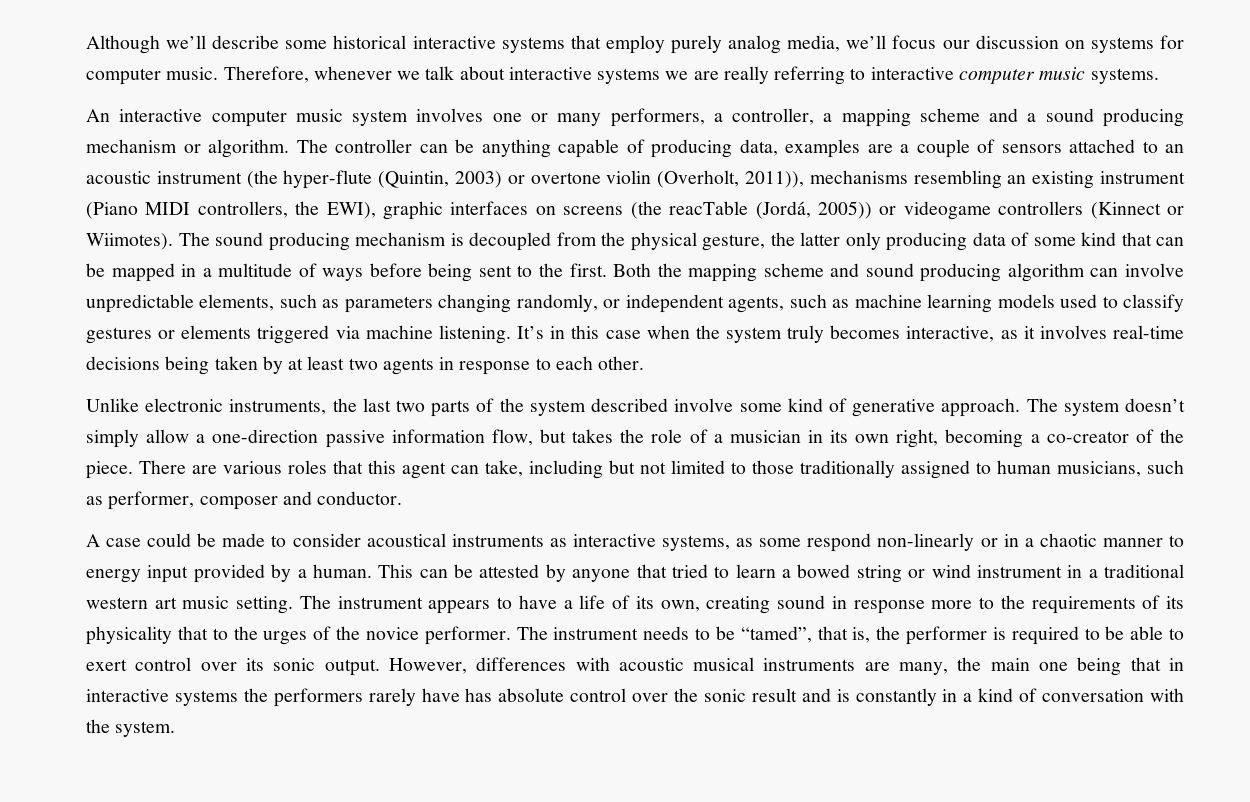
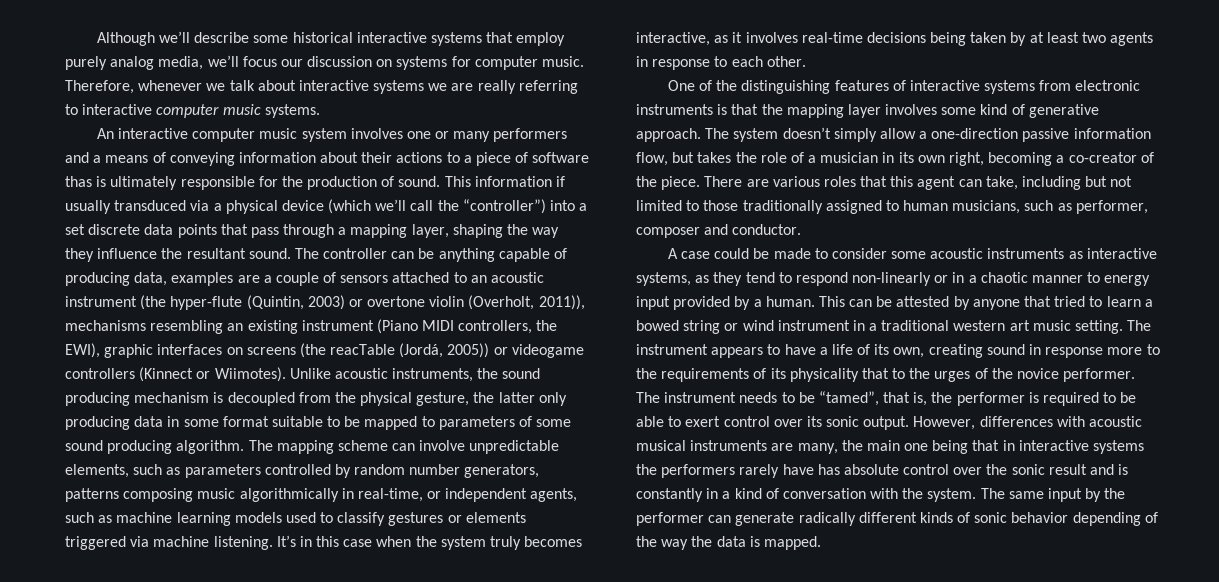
[610,108,1185,127] [86,139,289,158] performers, a controller, a mapping scheme and a sound producing mechanism or algorithm. -> [493,128,568,142] [65,152,590,166] [65,176,566,190] [65,199,588,214] [65,224,560,238] [65,248,291,262] performers and a means of conveying information about their actions to a piece of software thas is ultimately responsible for the production of sound. This information if usually transduced via a physical device (which we’ll call the “controller”) into a set discrete data points that pass through a mapping layer, shaping the way they influence the resultant sound.
[178,232,210,246] The -> [289,368,499,382] Unlike acoustic instruments, the
[1011,232,1184,246] [86,263,1085,282] of some kind that can be mapped in a multitude of ways before being sent to the first. Both the mapping scheme and sound producing algorithm -> [167,416,572,430] [65,440,388,454] in some format suitable to be mapped to parameters of some sound producing algorithm. The mapping scheme
[438,294,598,313] changing randomly, -> [264,464,540,478] [65,488,423,502] controlled by random number generators, patterns composing music algorithmically in real-time,
[86,398,734,417] Unlike electronic instruments, the last two parts of the system described involve -> [667,80,1141,94] [636,104,938,118] One of the distinguishing features of interactive systems from electronic instruments is that the mapping layer involves
[366,533,446,547] acoustical -> [891,248,984,259] some acoustic
[759,538,802,547] some -> [713,272,792,286] they tend to
(176, 729) none -> [980,488,1126,502] [636,512,1158,526] [636,536,821,550] The same input by the performer can generate radically different kinds of sonic behavior depending of the way the data is mapped.

